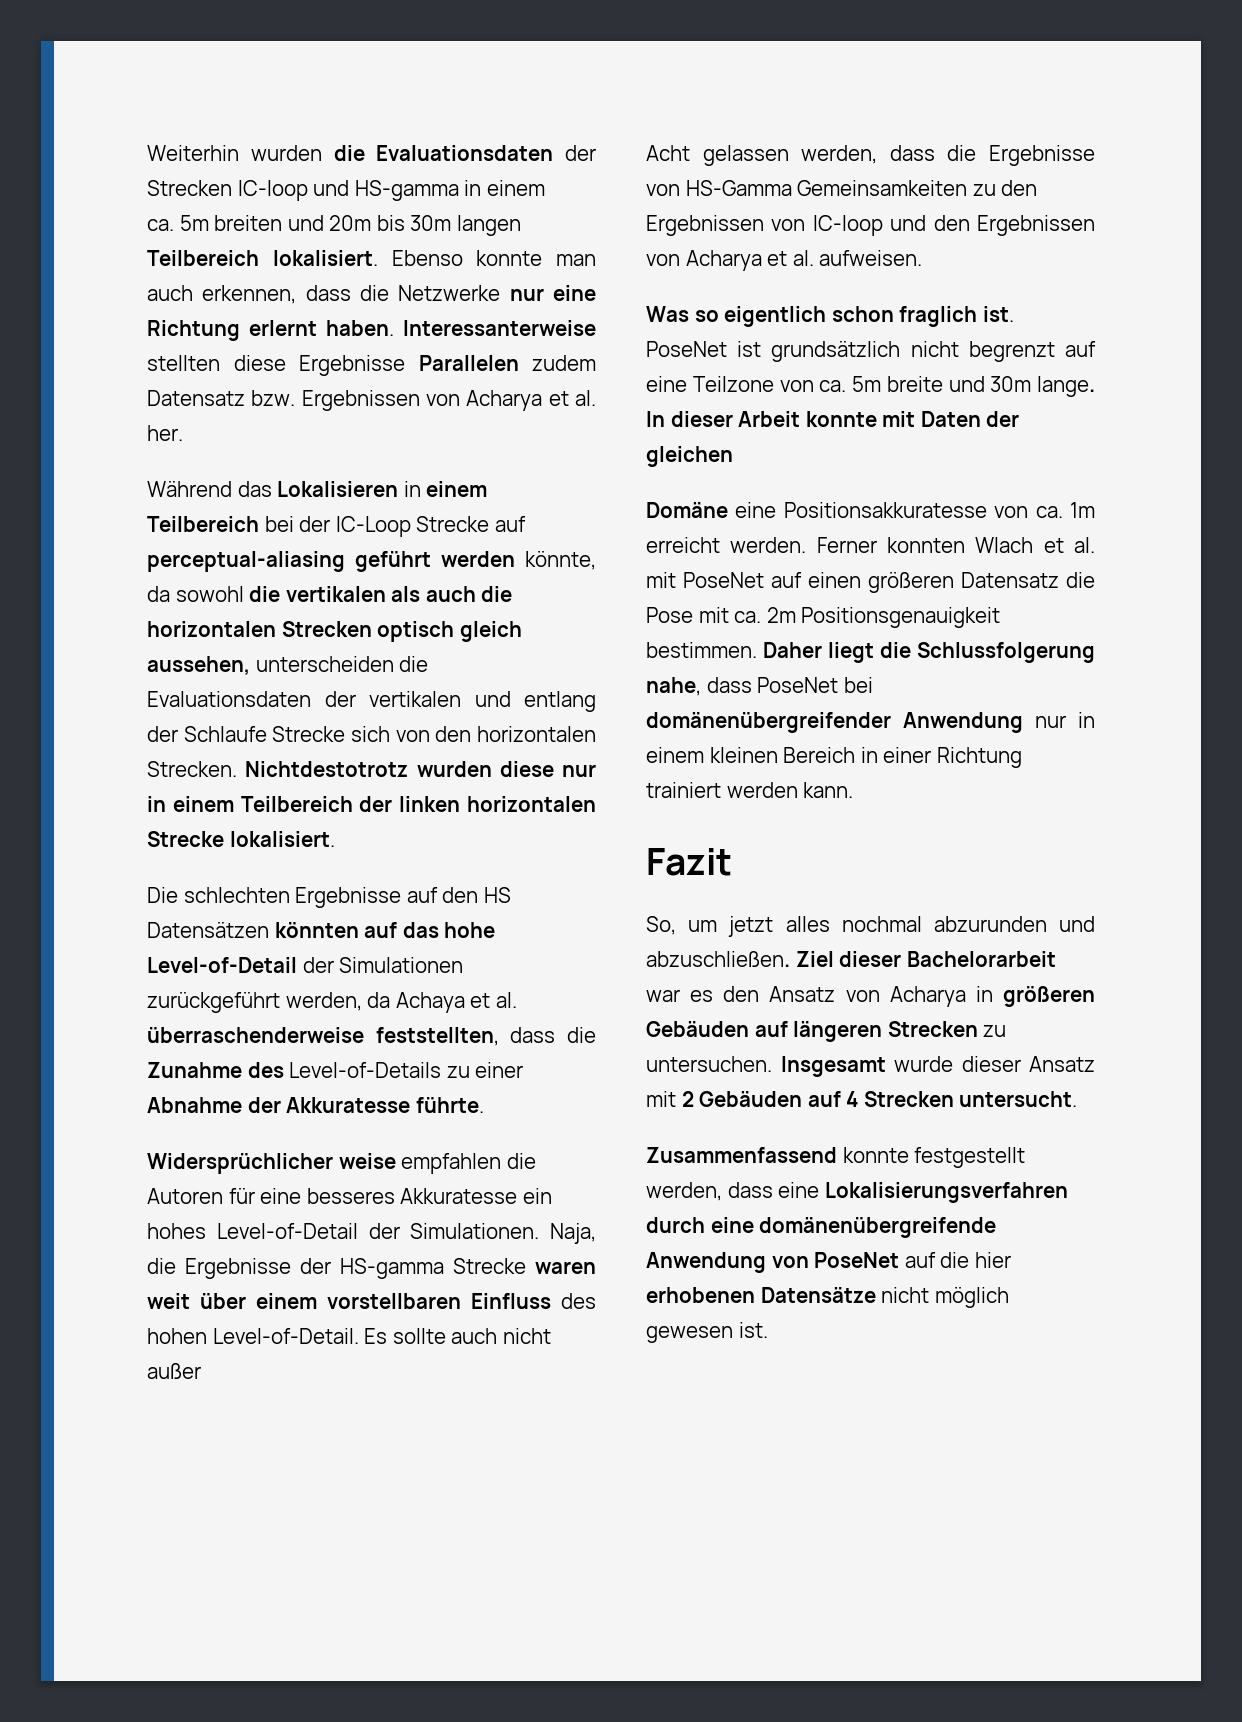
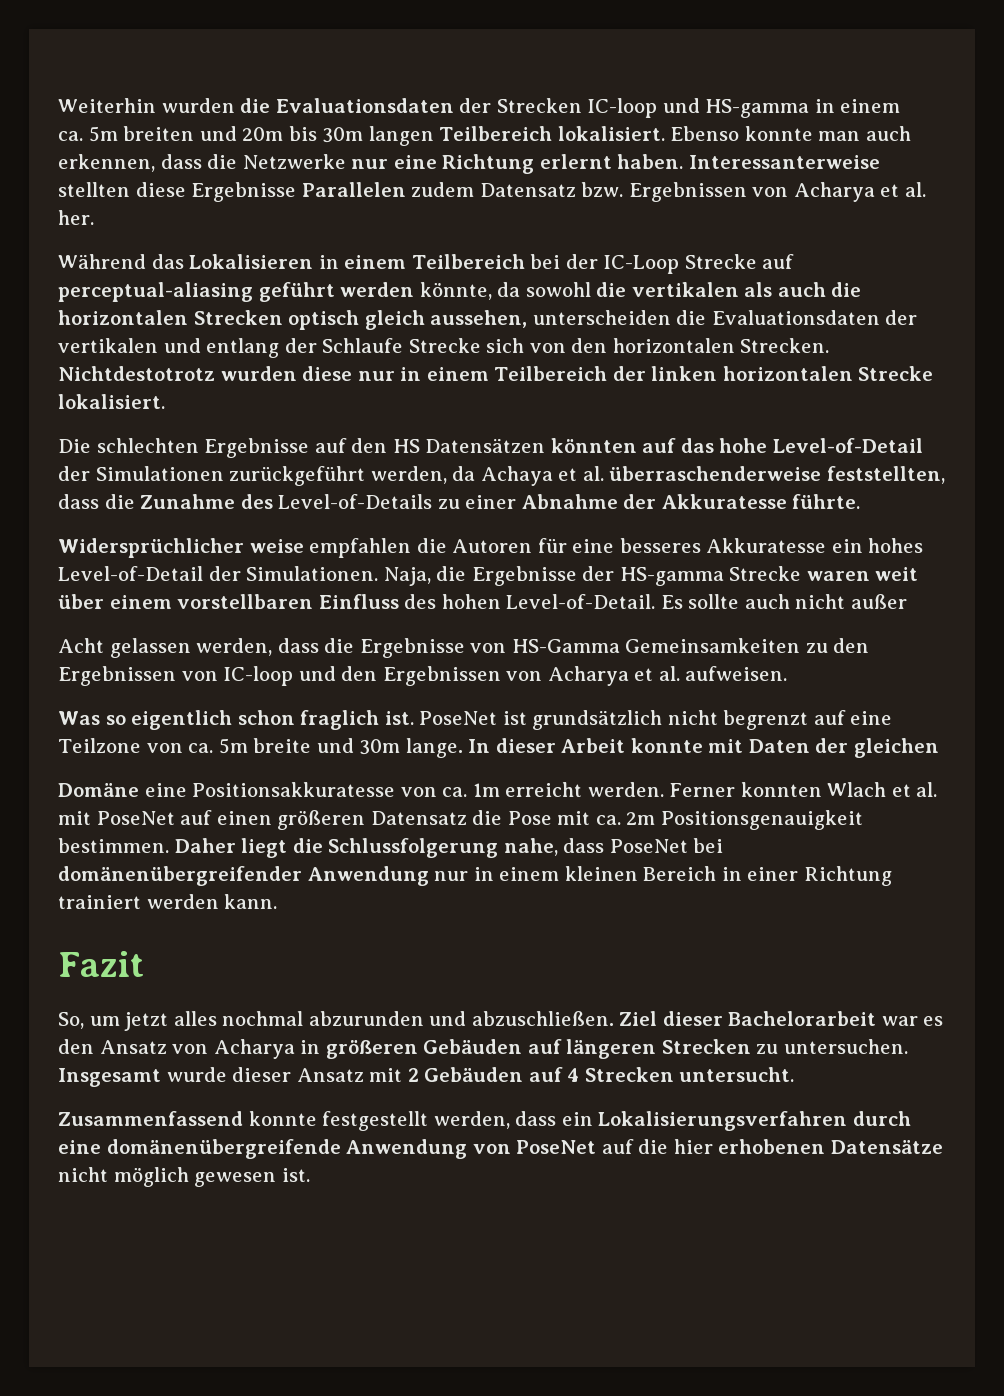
[778,1182,820,1198] eine -> [561,1112,593,1126] ein

